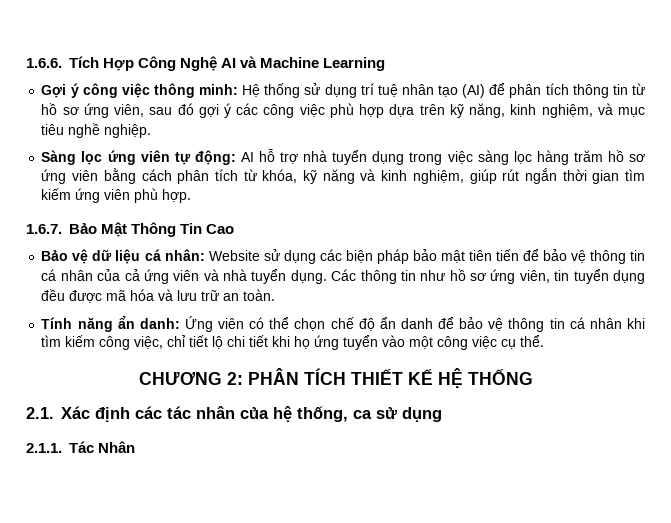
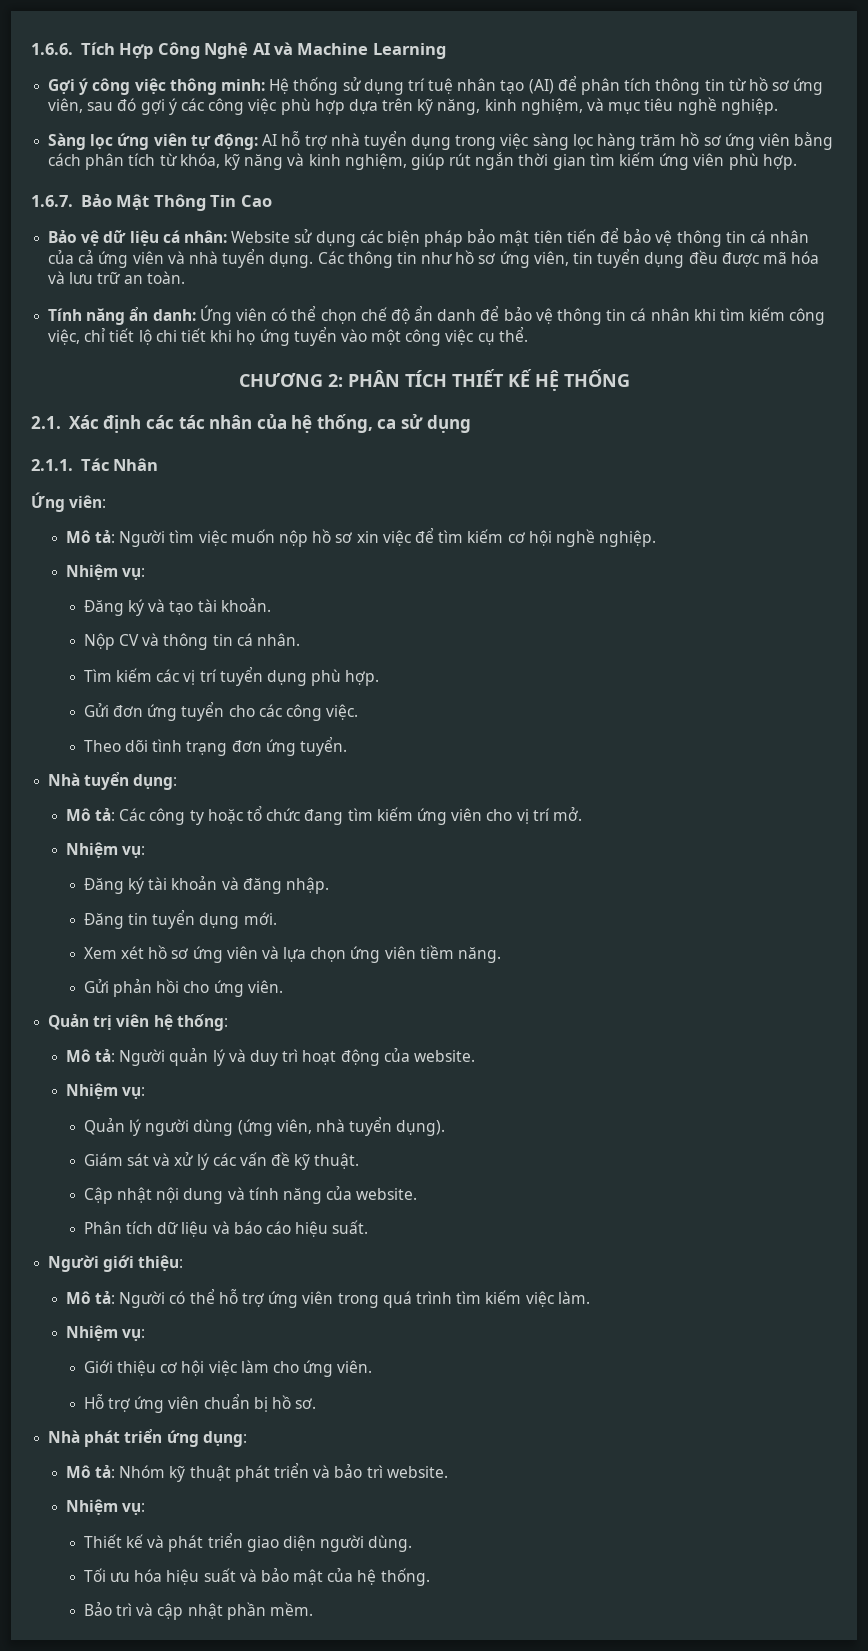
(136, 447) none -> [31,492,107,512] [65,528,657,547] [65,564,146,580] [83,598,271,616] [83,633,300,650] [83,667,380,686] [83,702,359,721] [83,737,347,756] [48,772,178,790] [65,806,582,825] [65,842,146,858] [83,876,329,894] [83,910,277,929] [83,945,501,963] [83,979,283,997] [48,1014,228,1031] [65,1048,475,1066] [65,1083,146,1099] [83,1117,446,1136] [83,1152,360,1170] [83,1186,418,1204] [83,1220,369,1237] [48,1255,184,1272] [65,1289,590,1308] [65,1325,146,1341] [83,1360,373,1377] [83,1394,317,1413] [48,1429,247,1447] [65,1463,448,1482] [65,1499,146,1515] [83,1533,413,1552] [83,1568,430,1586] [83,1602,313,1620] // Ứng viên: // Mô tả: Người tìm việc muốn nộp hồ sơ xin việc để tìm kiếm cơ hội nghề nghiệp. // Nhiệm vụ: // Đăng ký và tạo tài khoản. // Nộp CV và thông tin cá nhân. // Tìm kiếm các vị trí tuyển dụng phù hợp. // Gửi đơn ứng tuyển cho các công việc. // Theo dõi tình trạng đơn ứng tuyển. // Nhà tuyển dụng: // Mô tả: Các công ty hoặc tổ chức đang tìm kiếm ứng viên cho vị trí mở. // Nhiệm vụ: // Đăng ký tài khoản và đăng nhập. // Đăng tin tuyển dụng mới. // Xem xét hồ sơ ứng viên và lựa chọn ứng viên tiềm năng. // Gửi phản hồi cho ứng viên. // Quản trị viên hệ thống: // Mô tả: Người quản lý và duy trì hoạt động của website. // Nhiệm vụ: // Quản lý người dùng (ứng viên, nhà tuyển dụng). // Giám sát và xử lý các vấn đề kỹ thuật. // Cập nhật nội dung và tính năng của website. // Phân tích dữ liệu và báo cáo hiệu suất. // Người giới thiệu: // Mô tả: Người có thể hỗ trợ ứng viên trong quá trình tìm kiếm việc làm. // Nhiệm vụ: // Giới thiệu cơ hội việc làm cho ứng viên. // Hỗ trợ ứng viên chuẩn bị hồ sơ. // Nhà phát triển ứng dụng: // Mô tả: Nhóm kỹ thuật phát triển và bảo trì website. // Nhiệm vụ: // Thiết kế và phát triển giao diện người dùng. // Tối ưu hóa hiệu suất và bảo mật của hệ thống. // Bảo trì và cập nhật phần mềm.

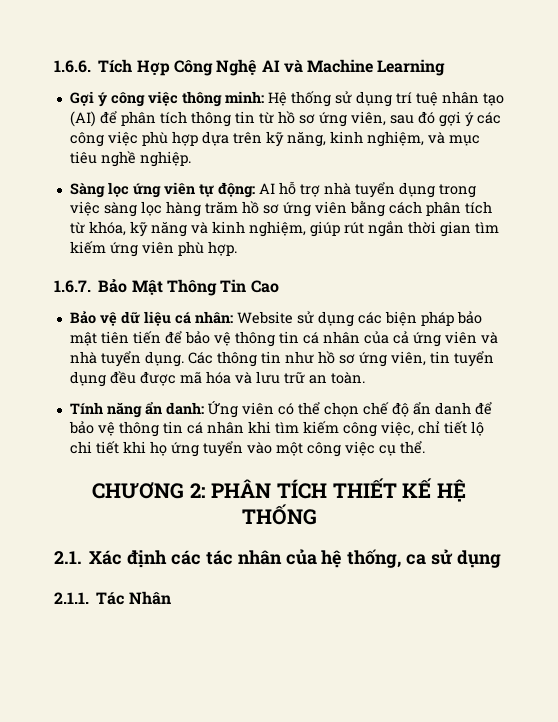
[31,492,107,512] [65,528,657,547] [65,564,146,580] [83,598,271,616] [83,633,300,650] [83,667,380,686] [83,702,359,721] [83,737,347,756] [48,772,178,790] [65,806,582,825] [65,842,146,858] [83,876,329,894] [83,910,277,929] [83,945,501,963] [83,979,283,997] [48,1014,228,1031] [65,1048,475,1066] [65,1083,146,1099] [83,1117,446,1136] [83,1152,360,1170] [83,1186,418,1204] [83,1220,369,1237] [48,1255,184,1272] [65,1289,590,1308] [65,1325,146,1341] [83,1360,373,1377] [83,1394,317,1413] [48,1429,247,1447] [65,1463,448,1482] [65,1499,146,1515] [83,1533,413,1552] [83,1568,430,1586] [83,1602,313,1620] // Ứng viên: // Mô tả: Người tìm việc muốn nộp hồ sơ xin việc để tìm kiếm cơ hội nghề nghiệp. // Nhiệm vụ: // Đăng ký và tạo tài khoản. // Nộp CV và thông tin cá nhân. // Tìm kiếm các vị trí tuyển dụng phù hợp. // Gửi đơn ứng tuyển cho các công việc. // Theo dõi tình trạng đơn ứng tuyển. // Nhà tuyển dụng: // Mô tả: Các công ty hoặc tổ chức đang tìm kiếm ứng viên cho vị trí mở. // Nhiệm vụ: // Đăng ký tài khoản và đăng nhập. // Đăng tin tuyển dụng mới. // Xem xét hồ sơ ứng viên và lựa chọn ứng viên tiềm năng. // Gửi phản hồi cho ứng viên. // Quản trị viên hệ thống: // Mô tả: Người quản lý và duy trì hoạt động của website. // Nhiệm vụ: // Quản lý người dùng (ứng viên, nhà tuyển dụng). // Giám sát và xử lý các vấn đề kỹ thuật. // Cập nhật nội dung và tính năng của website. // Phân tích dữ liệu và báo cáo hiệu suất. // Người giới thiệu: // Mô tả: Người có thể hỗ trợ ứng viên trong quá trình tìm kiếm việc làm. // Nhiệm vụ: // Giới thiệu cơ hội việc làm cho ứng viên. // Hỗ trợ ứng viên chuẩn bị hồ sơ. // Nhà phát triển ứng dụng: // Mô tả: Nhóm kỹ thuật phát triển và bảo trì website. // Nhiệm vụ: // Thiết kế và phát triển giao diện người dùng. // Tối ưu hóa hiệu suất và bảo mật của hệ thống. // Bảo trì và cập nhật phần mềm. -> (171, 598) none

